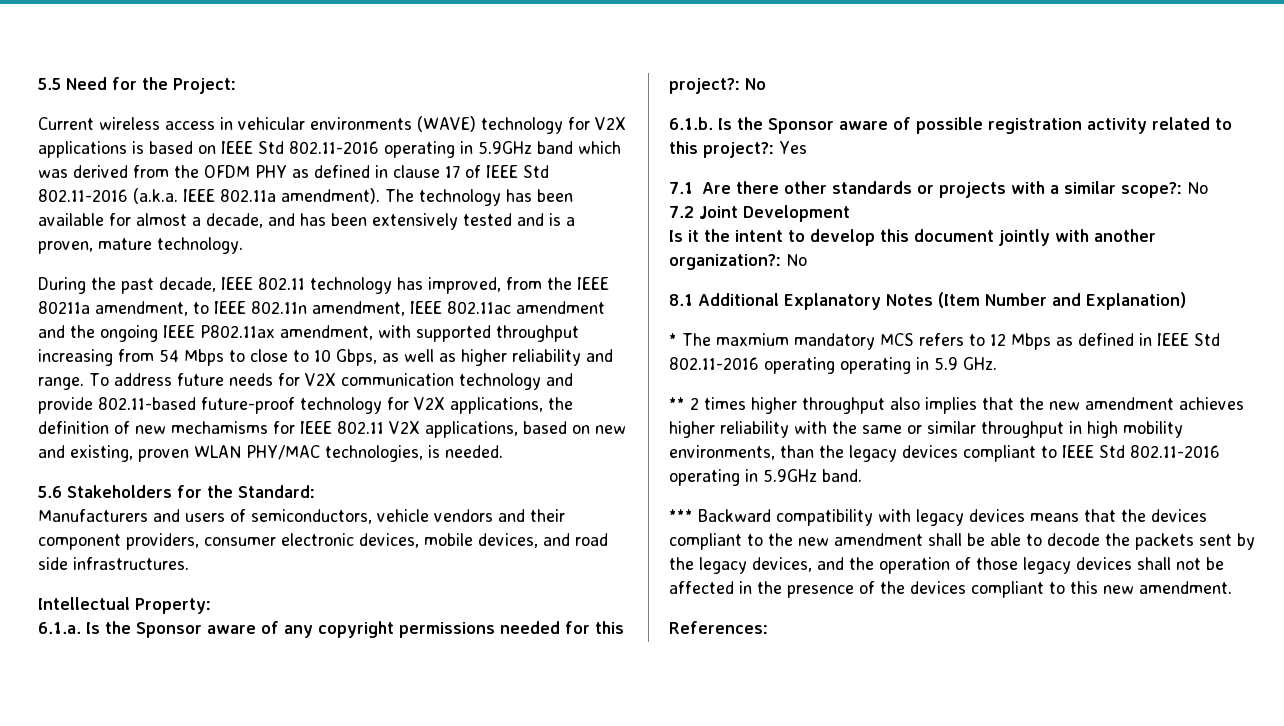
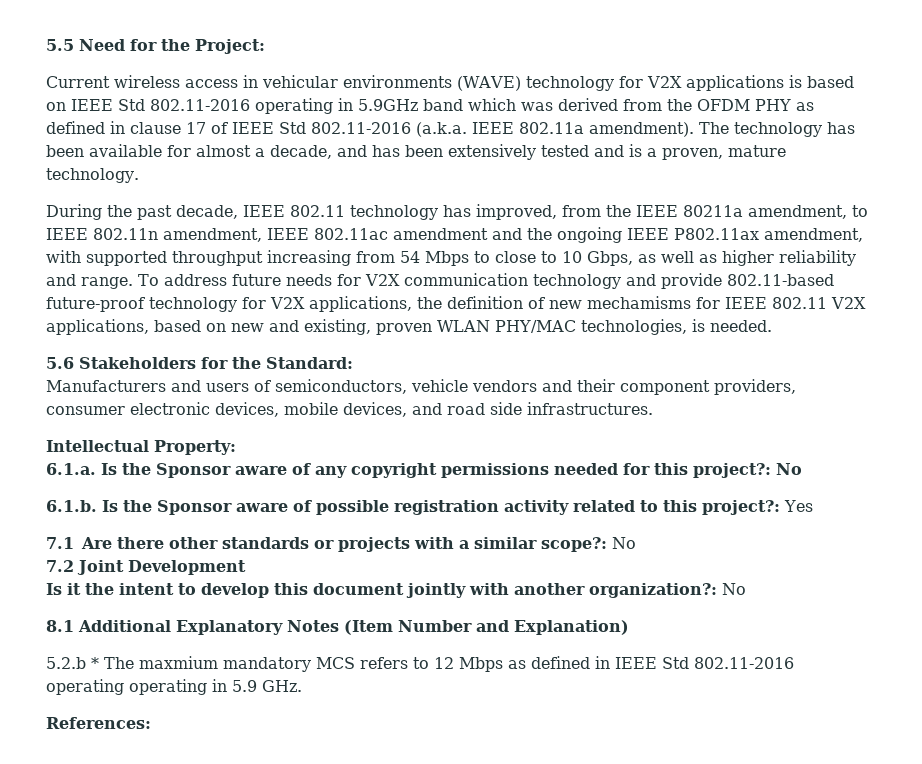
(1186, 301) none -> [46,657,86,669] 5.2.b
[669,397,1244,414] [669,421,1183,438] [669,445,1220,462] [669,469,862,486] [669,509,1207,526] [669,533,1255,550] [669,557,1224,574] [669,581,1232,598] // ** 2 times higher throughput also implies that the new amendment achieves higher reliability with the same or similar throughput in high mobility environments, than the legacy devices compliant to IEEE Std 802.11-2016 operating in 5.9GHz band. // *** Backward compatibility with legacy devices means that the devices compliant to the new amendment shall be able to decode the packets sent by the legacy devices, and the operation of those legacy devices shall not be affected in the presence of the devices compliant to this new amendment. -> (302, 686) none

